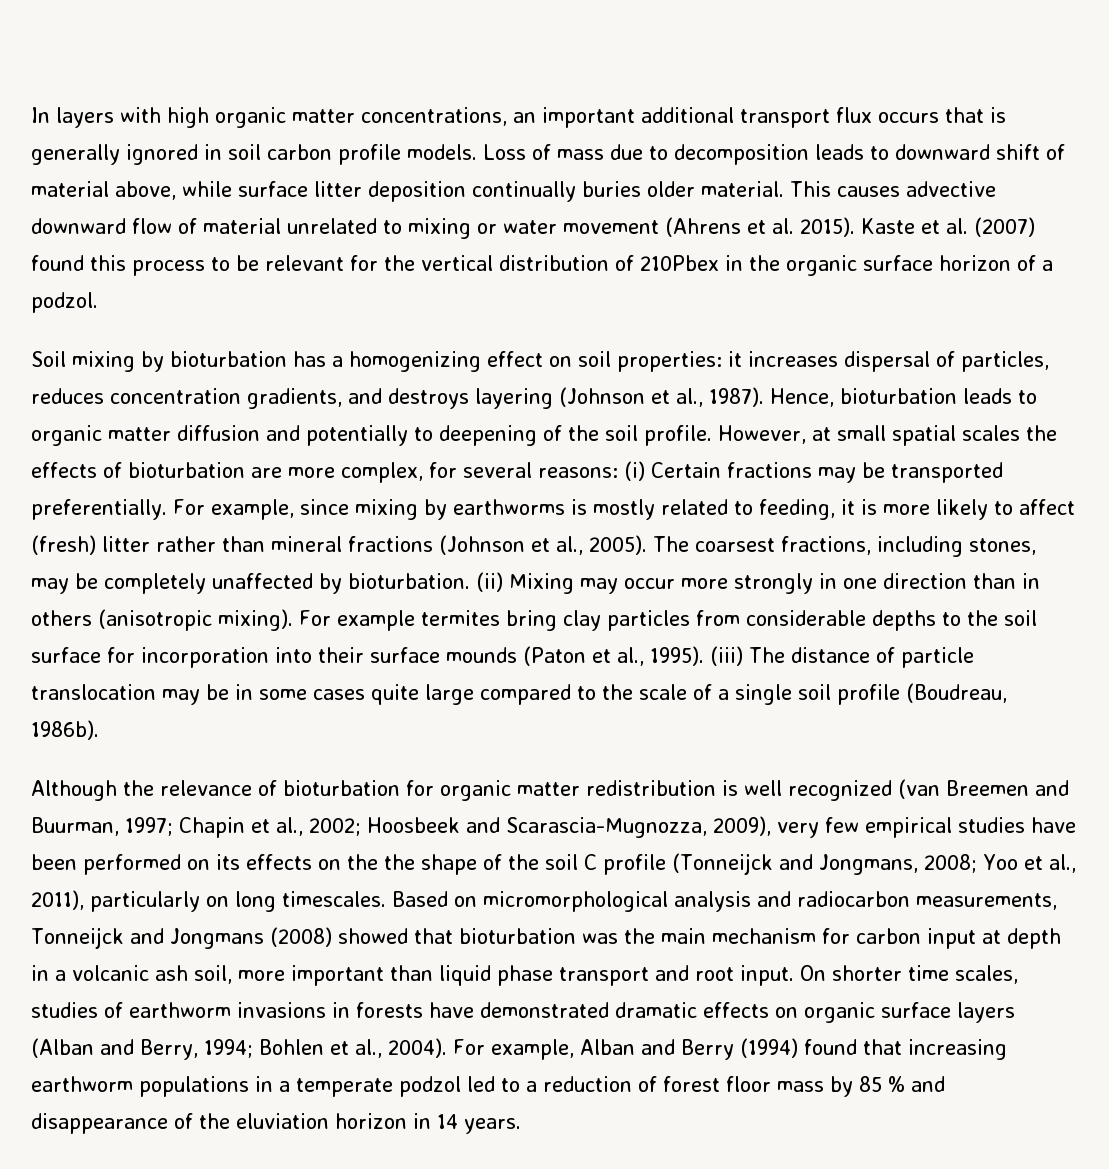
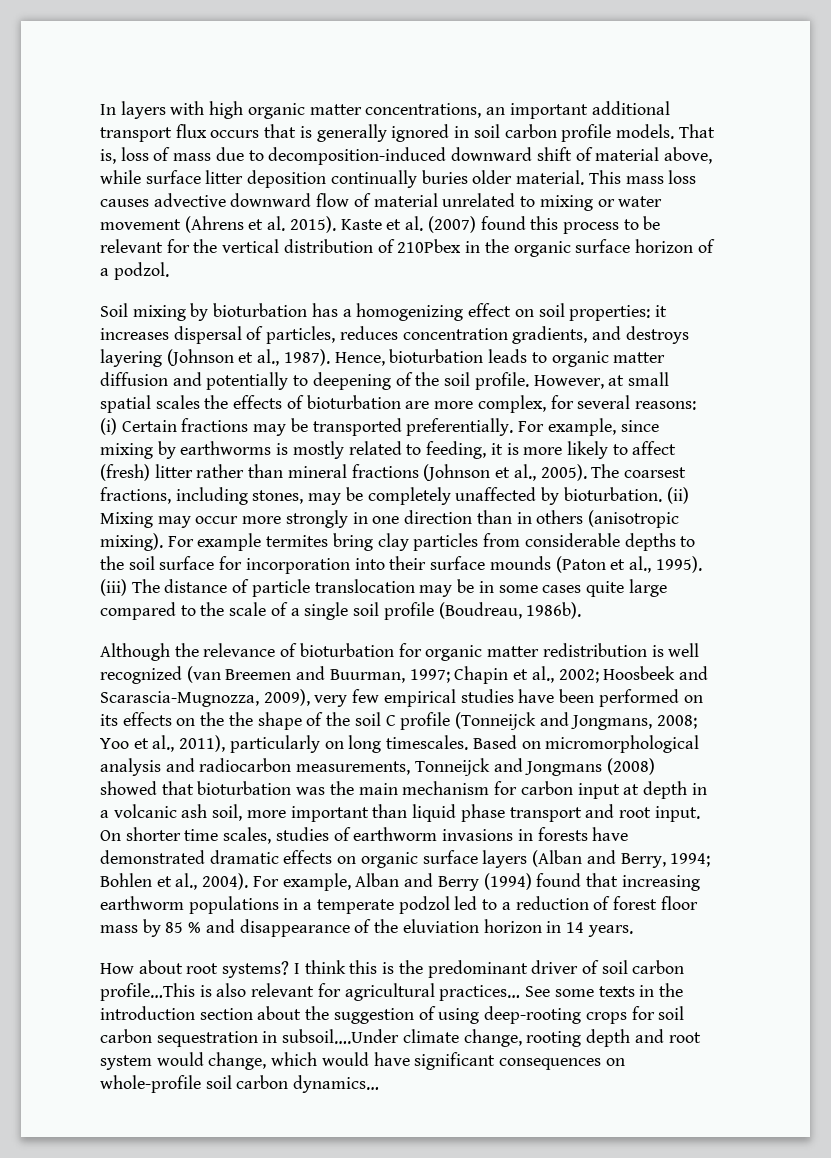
[483,144,526,160] Loss -> [678,124,715,138] [100,147,149,164] That is, loss
[674,144,889,165] decomposition leads to -> [268,147,447,165] decomposition-induced
(831, 189) none -> [625,170,697,184] mass loss
(521, 1126) none -> [100,960,685,978] [100,983,683,1001] [100,1006,685,1024] [100,1029,701,1047] [100,1052,625,1070] [100,1075,380,1093] // How about root systems? I think this is the predominant driver of soil carbon profile…This is also relevant for agricultural practices… See some texts in the introduction section about the suggestion of using deep-rooting crops for soil carbon sequestration in subsoil….Under climate change, rooting depth and root system would change, which would have significant consequences on whole-profile soil carbon dynamics…

